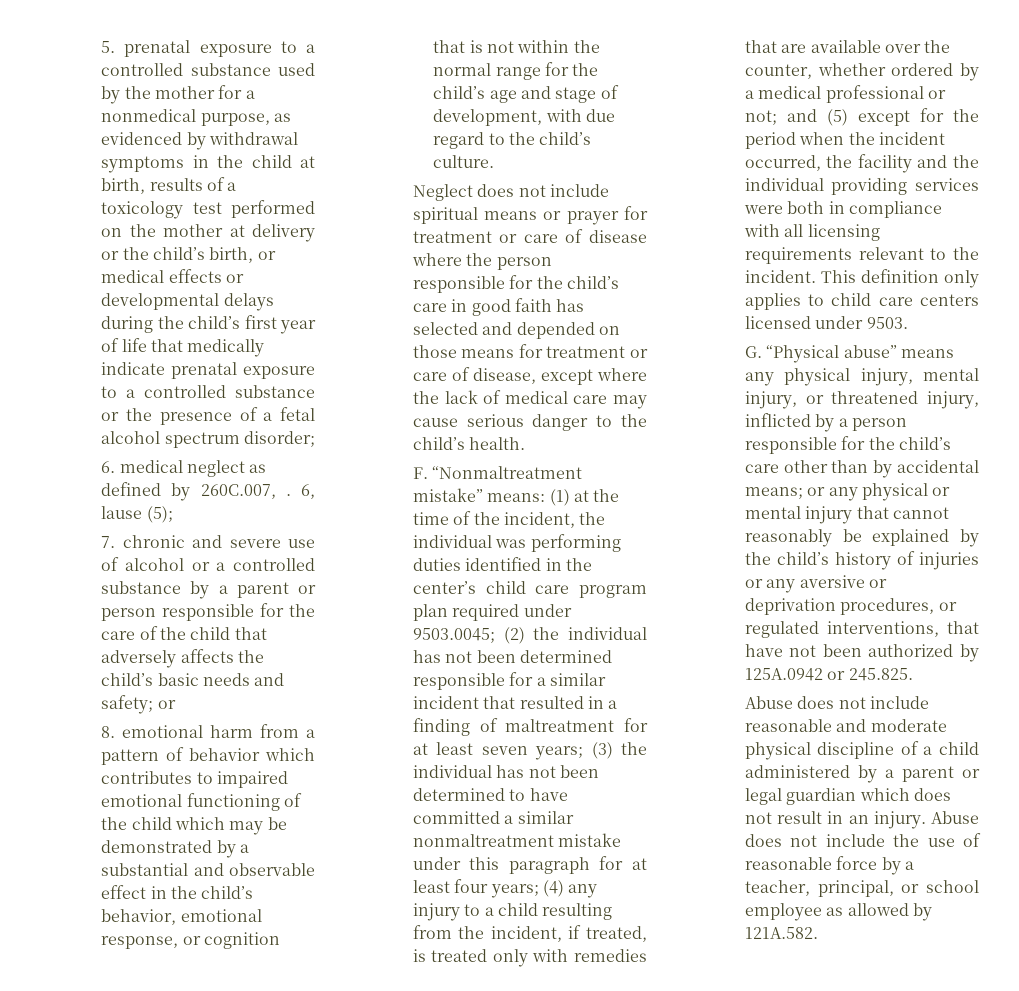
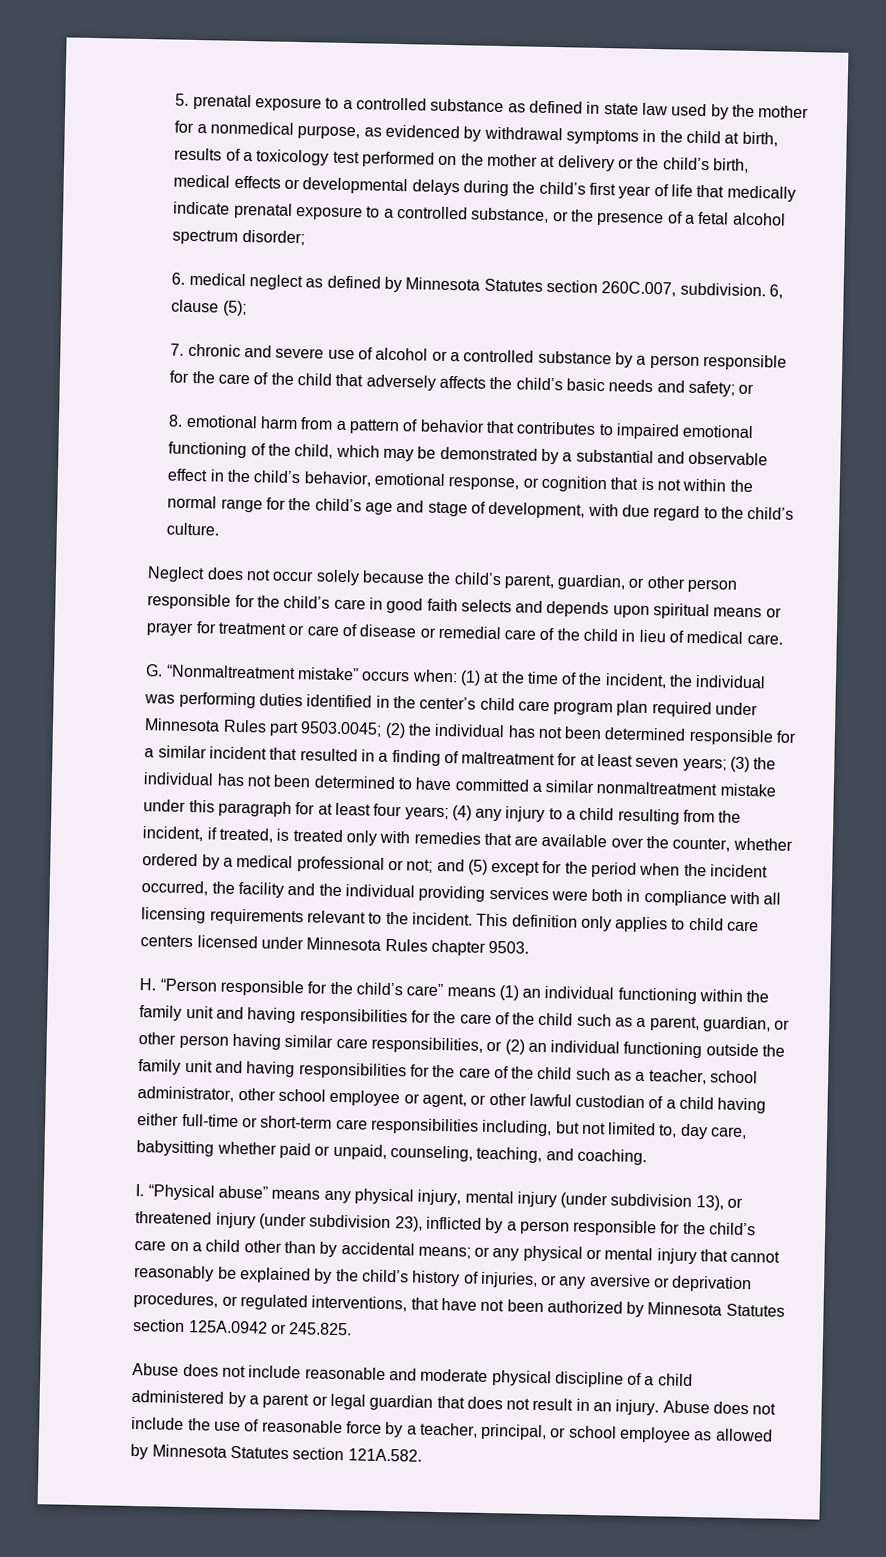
(271, 69) none -> [507,100,668,116] as defined in state law
[257,251,276,260] or -> (749, 165) none
[235,385,315,398] substance -> [470,207,550,223] substance,
[200,484,315,499] [101,506,143,519] 260C.007, . 6, lause -> [405,277,783,299] [171,299,220,313] Minnesota Statutes section 260C.007, subdivision. 6, clause
[236,582,316,598] parent or -> (647, 360) none
[265,748,315,761] which -> [485,420,515,434] that
[131,817,172,830] child -> [294,444,334,459] child,
[549,184,609,197] include -> [272,569,738,593] [147,593,650,619] occur solely because the child’s parent, guardian, or other person responsible for the child’s care in good faith selects and depends upon
[411,253,552,270] [412,275,619,293] [412,298,585,316] [412,322,620,339] [412,344,648,358] [412,367,647,385] [412,390,647,409] [412,414,647,431] [412,437,526,450] [412,466,583,479] [412,488,546,502] where the person responsible for the child’s care in good faith has selected and depended on those means for treatment or care of disease, except where the lack of medical care may cause serious danger to the child’s health. // F. “Nonmaltreatment mistake” means: -> [419,625,783,645] [145,664,458,683] or remedial care of the child in lieu of medical care. // G. “Nonmaltreatment mistake” occurs when:
(572, 610) none -> [144,718,299,737] Minnesota Rules part
[866,317,908,329] [744,346,762,358] 9503. // G. -> [306,937,530,956] [139,978,770,1005] [139,1005,791,1033] [138,1032,786,1059] [138,1059,759,1085] [137,1086,767,1114] [137,1113,748,1140] [136,1140,647,1166] [135,1184,145,1197] Minnesota Rules chapter 9503. // H. “Person responsible for the child’s care” means (1) an individual functioning within the family unit and having responsibilities for the care of the child such as a parent, guardian, or other person having similar care responsibilities, or (2) an individual functioning outside the family unit and having responsibilities for the care of the child such as a teacher, school administrator, other school employee or agent, or other lawful custodian of a child having either full-time or short-term care responsibilities including, but not limited to, day care, babysitting whether paid or unpaid, counseling, teaching, and coaching. // I.
[744,391,979,409] injury, or threatened injury, -> [516,1191,744,1211] [135,1211,423,1232] injury (under subdivision 13), or threatened injury (under subdivision 23),
(779, 468) none -> [169,1239,241,1253] on a child
[919,552,979,570] injuries -> [479,1271,538,1288] injuries,
(979, 653) none -> [647,1302,785,1317] [133,1318,186,1333] Minnesota Statutes section
[859,788,910,801] which -> [436,1395,465,1409] that
(932, 912) none -> [151,1444,345,1461] Minnesota Statutes section

